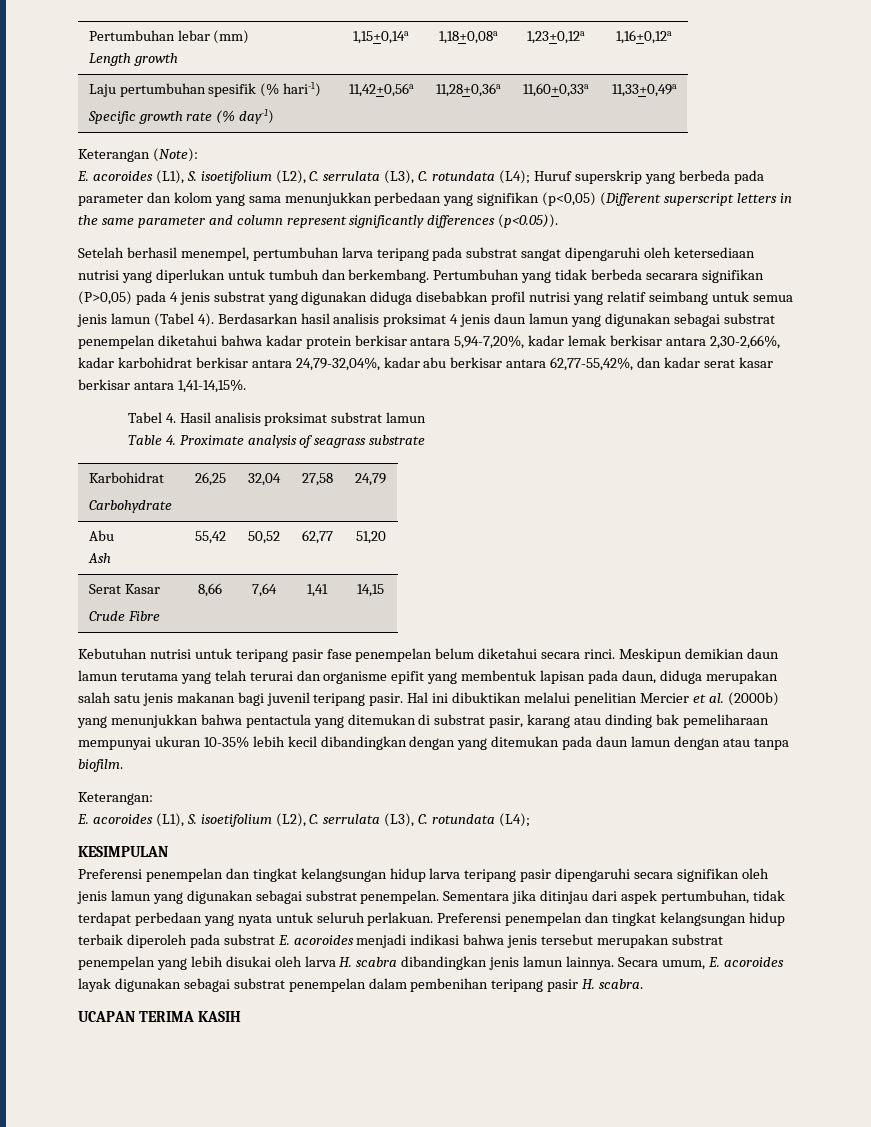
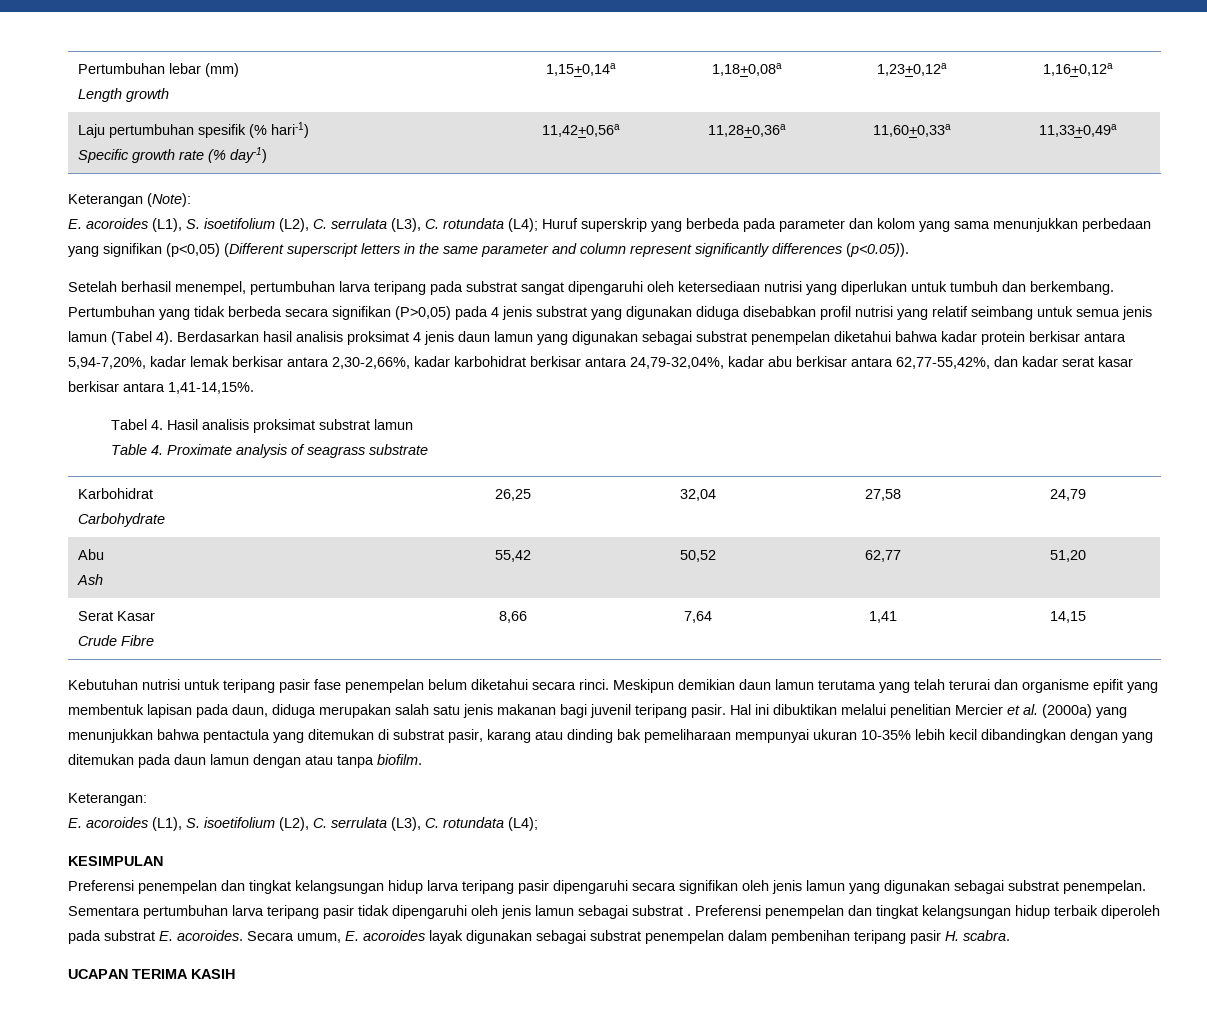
[646,273,699,280] secarara -> [285,308,329,317] secara
[727,692,779,706] (2000b) -> [1042,704,1092,718] (2000a)
[512,890,785,904] [78,912,434,926] jika ditinjau dari aspek pertumbuhan, tidak terdapat perbedaan yang nyata untuk seluruh perlakuan. -> [143,905,691,919] pertumbuhan larva teripang pasir tidak dipengaruhi oleh jenis lamun sebagai substrat .
[293,934,723,948] [78,956,615,970] acoroides menjadi indikasi bahwa jenis tersebut merupakan substrat penempelan yang lebih disukai oleh larva H. scabra dibandingkan jenis lamun lainnya. -> [177,930,243,941] acoroides.

